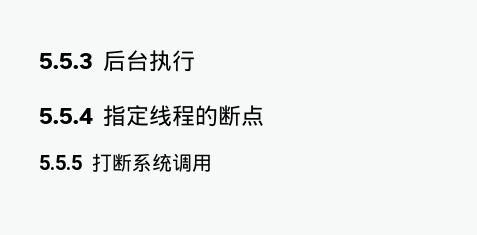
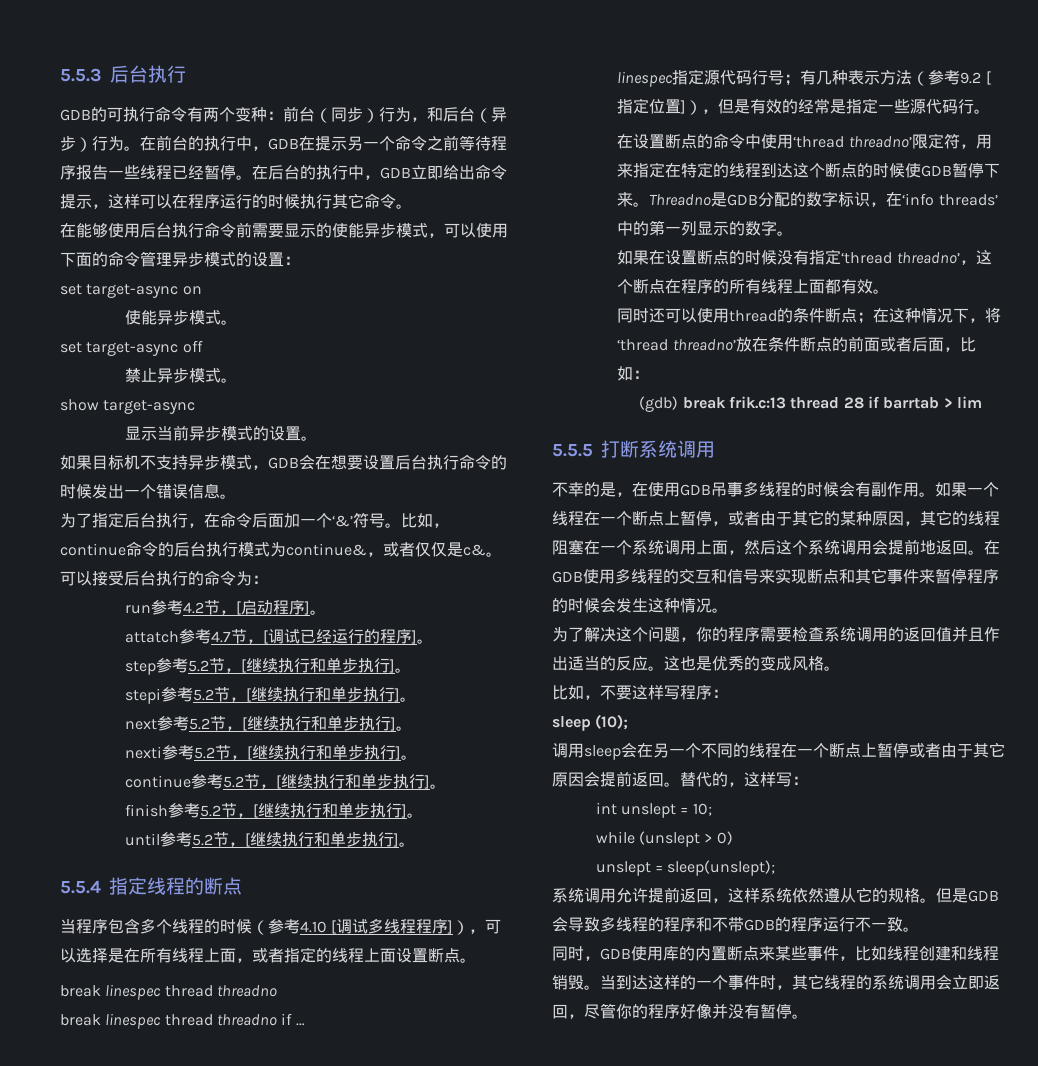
(195, 61) none -> [60,106,507,123] [60,135,507,152] [60,164,507,180] [60,193,412,209] [60,222,508,238] [60,251,300,267] [60,284,202,298] [125,310,238,325] [60,340,203,356] [125,368,238,383] [60,399,196,414] [125,425,318,441] [60,454,507,470] [60,483,236,499] [60,512,449,528] [60,541,502,557] [60,570,268,586] [125,600,327,615] [125,629,434,644] [125,657,412,675] [125,686,417,704] [125,715,413,731] [125,744,418,760] [125,773,447,789] [125,802,424,818] [125,831,416,847] // GDB的可执行命令有两个变种：前台（同步）行为，和后台（异步）行为。在前台的执行中，GDB在提示另一个命令之前等待程序报告一些线程已经暂停。在后台的执行中，GDB立即给出命令提示，这样可以在程序运行的时候执行其它命令。 // 在能够使用后台执行命令前需要显示的使能异步模式，可以使用下面的命令管理异步模式的设置： // set target-async on // 使能异步模式。 // set target-async off // 禁止异步模式。 // show target-async // 显示当前异步模式的设置。 // 如果目标机不支持异步模式，GDB会在想要设置后台执行命令的时候发出一个错误信息。 // 为了指定后台执行，在命令后面加一个‘&’符号。比如，continue命令的后台执行模式为continue&，或者仅仅是c&。可以接受后台执行的命令为： // run参考4.2节，[启动程序]。 // attatch参考4.7节，[调试已经运行的程序]。 // step参考5.2节，[继续执行和单步执行]。 // stepi参考5.2节，[继续执行和单步执行]。 // next参考5.2节，[继续执行和单步执行]。 // nexti参考5.2节，[继续执行和单步执行]。 // continue参考5.2节，[继续执行和单步执行]。 // finish参考5.2节，[继续执行和单步执行]。 // until参考5.2节，[继续执行和单步执行]。
[39,153,212,172] 5.5.5打断系统调用 -> [60,918,502,935] [60,947,476,963] [60,984,277,1000] [60,1013,305,1029] [617,69,991,87] [617,98,991,115] [617,133,992,149] [617,162,1001,178] [617,191,998,207] [617,220,794,236] [617,249,992,265] [617,279,890,294] [617,307,1002,324] [617,336,976,352] [617,366,650,381] [639,396,982,412] [552,440,715,458] [552,481,999,497] [552,510,1000,526] [552,539,1000,555] [552,568,999,584] [552,597,728,613] [552,626,1000,642] [552,656,840,671] [552,685,728,700] [552,714,629,731] [552,742,1005,760] [552,771,808,787] [595,802,712,818] [595,831,733,847] [595,860,776,876] [552,887,999,903] [552,916,919,932] [552,946,999,961] [552,974,1000,990] [552,1003,808,1019] 当程序包含多个线程的时候（参考4.10 [调试多线程程序]），可以选择是在所有线程上面，或者指定的线程上面设置断点。 // break linespec thread threadno // break linespec thread threadno if … // linespec指定源代码行号；有几种表示方法（参考9.2 [指定位置]），但是有效的经常是指定一些源代码行。 // 在设置断点的命令中使用‘thread threadno’限定符，用来指定在特定的线程到达这个断点的时候使GDB暂停下来。Threadno是GDB分配的数字标识，在‘info threads’中的第一列显示的数字。 // 如果在设置断点的时候没有指定‘thread threadno’，这个断点在程序的所有线程上面都有效。 // 同时还可以使用thread的条件断点；在这种情况下，将‘thread threadno’放在条件断点的前面或者后面，比如： // (gdb) break frik.c:13 thread 28 if barrtab > lim // 5.5.5打断系统调用 // 不幸的是，在使用GDB吊事多线程的时候会有副作用。如果一个线程在一个断点上暂停，或者由于其它的某种原因，其它的线程阻塞在一个系统调用上面，然后这个系统调用会提前地返回。在GDB使用多线程的交互和信号来实现断点和其它事件来暂停程序的时候会发生这种情况。 // 为了解决这个问题，你的程序需要检查系统调用的返回值并且作出适当的反应。这也是优秀的变成风格。 // 比如，不要这样写程序： // sleep (10); // 调用sleep会在另一个不同的线程在一个断点上暂停或者由于其它原因会提前返回。替代的，这样写： // int unslept = 10; // while (unslept > 0) // unslept = sleep(unslept); // 系统调用允许提前返回，这样系统依然遵从它的规格。但是GDB会导致多线程的程序和不带GDB的程序运行不一致。 // 同时，GDB使用库的内置断点来某些事件，比如线程创建和线程销毁。当到达这样的一个事件时，其它线程的系统调用会立即返回，尽管你的程序好像并没有暂停。

